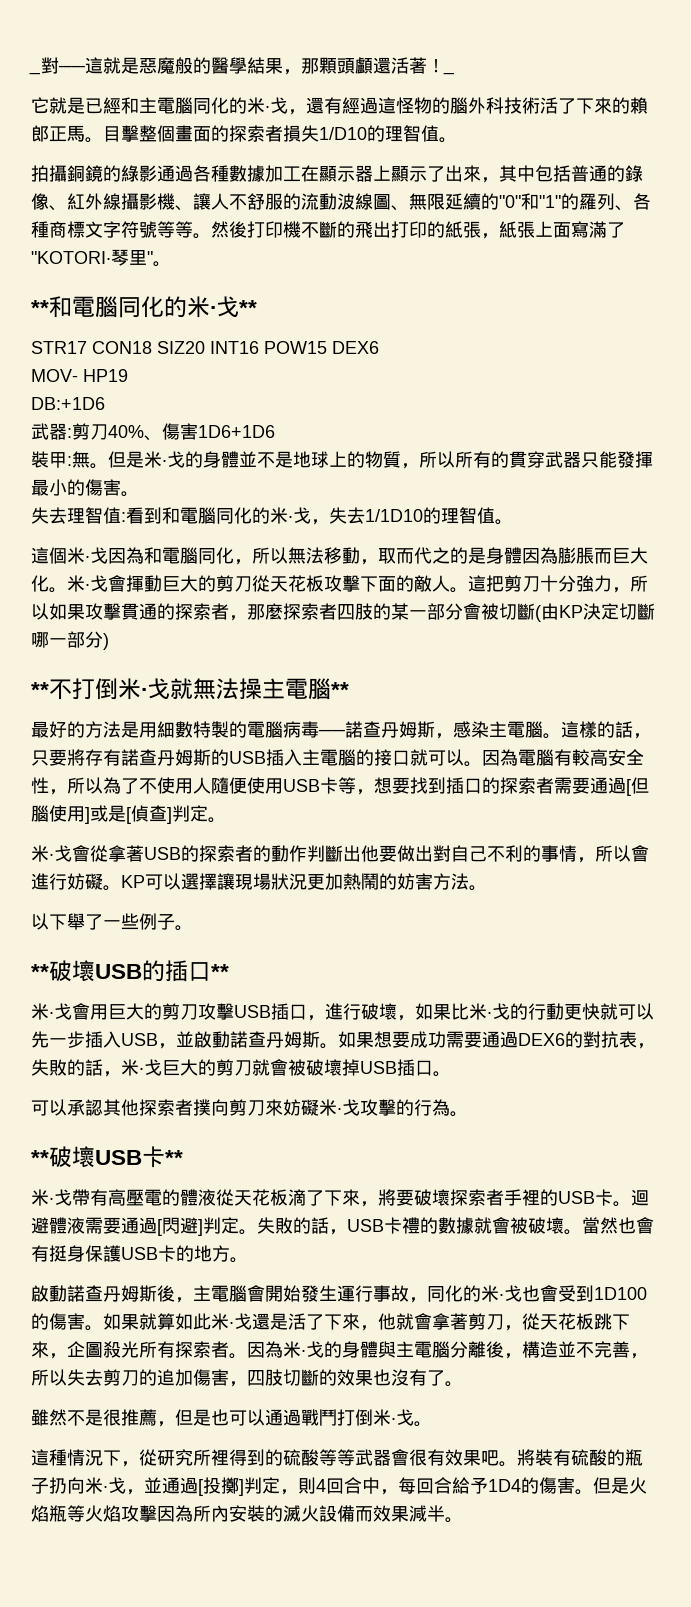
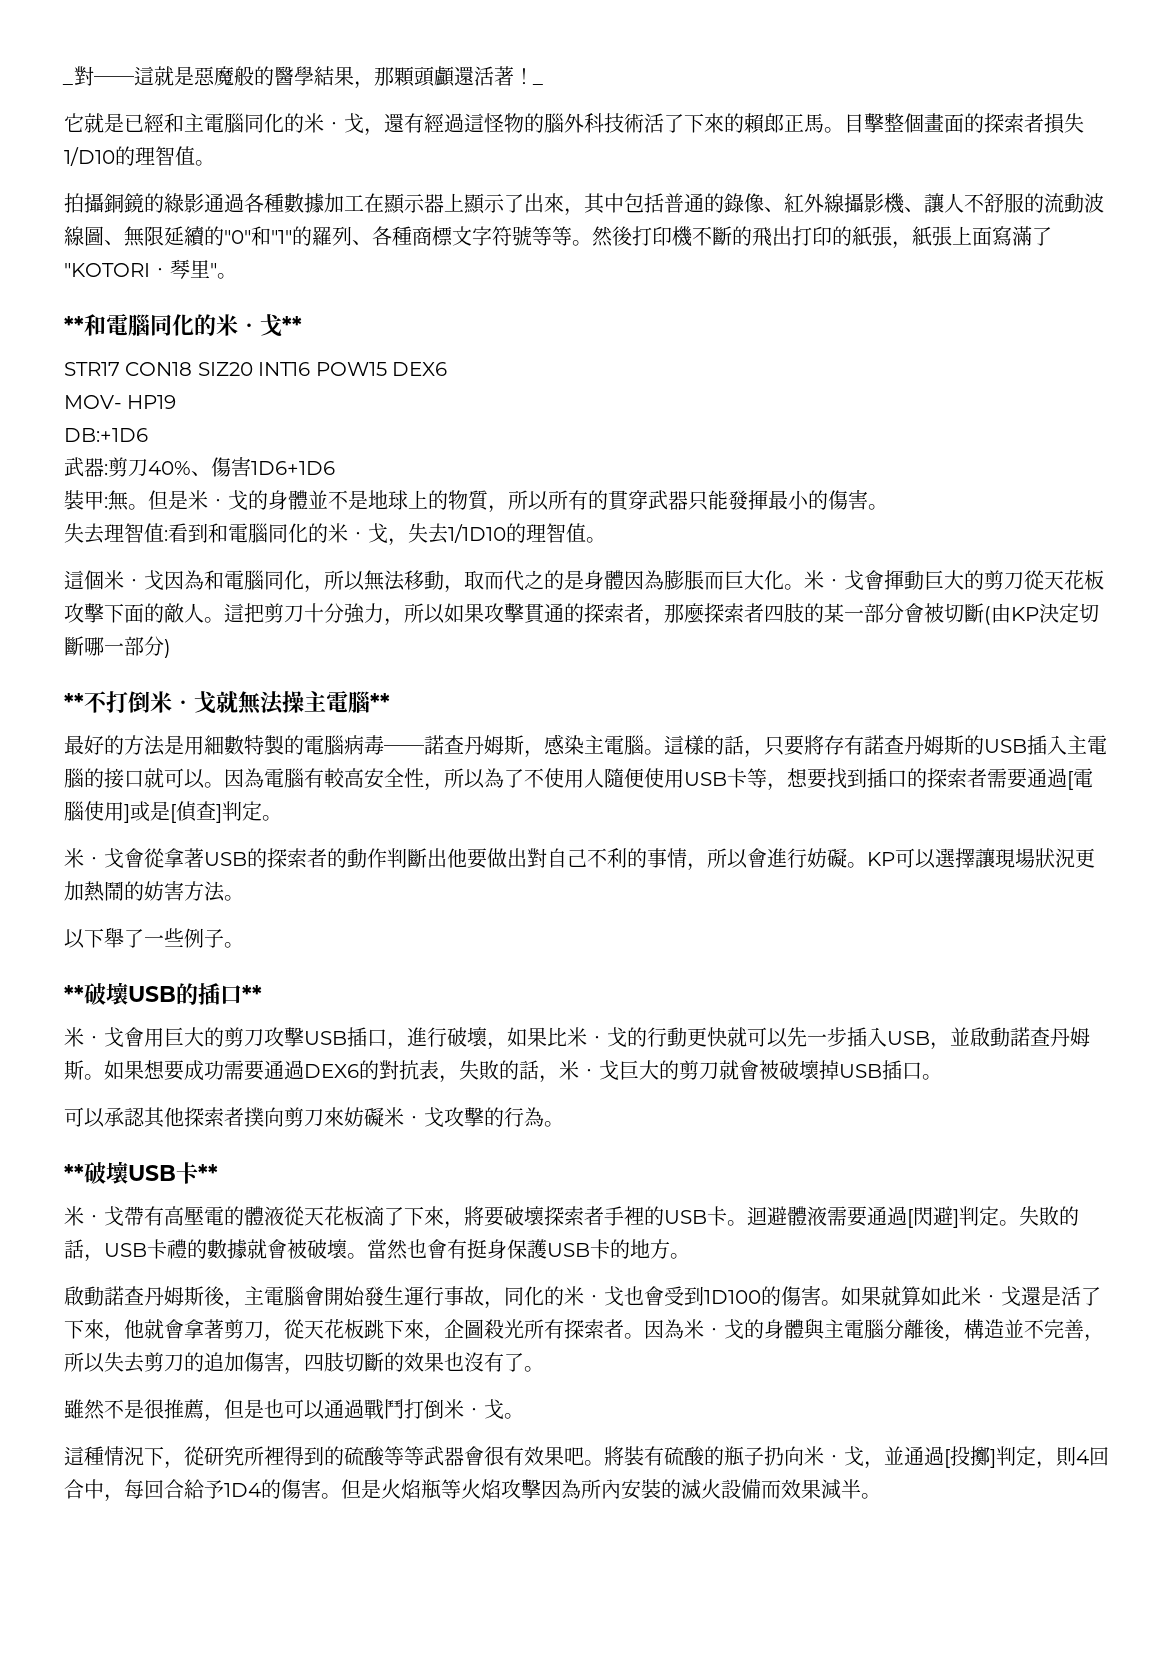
[631,777,649,794] 但 -> [1073,768,1093,788] 電

